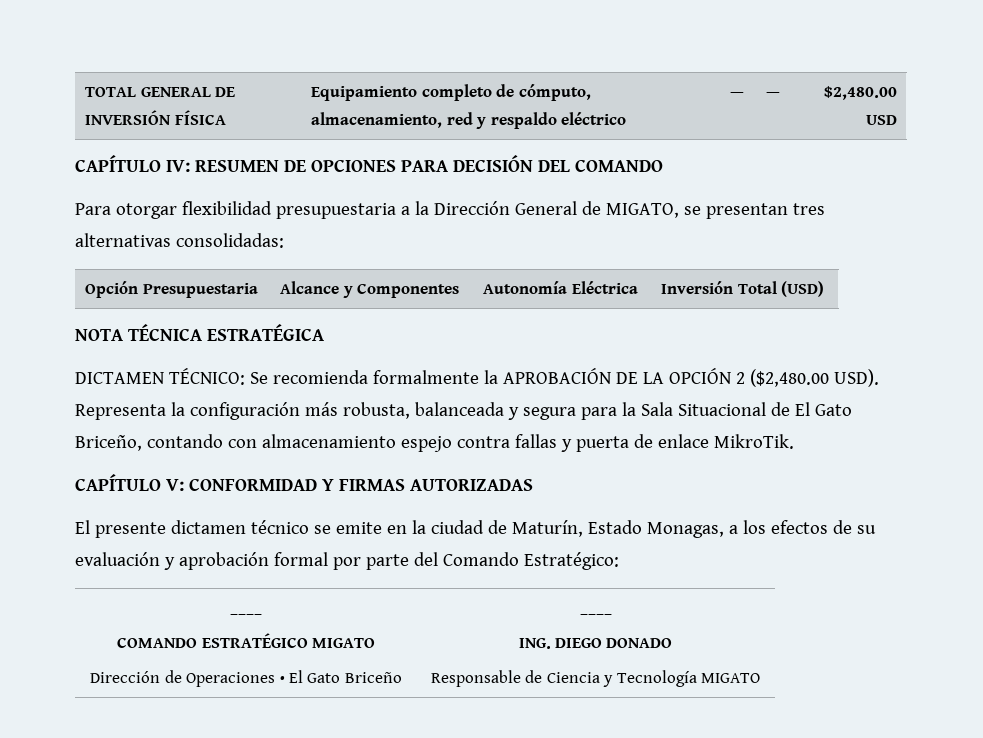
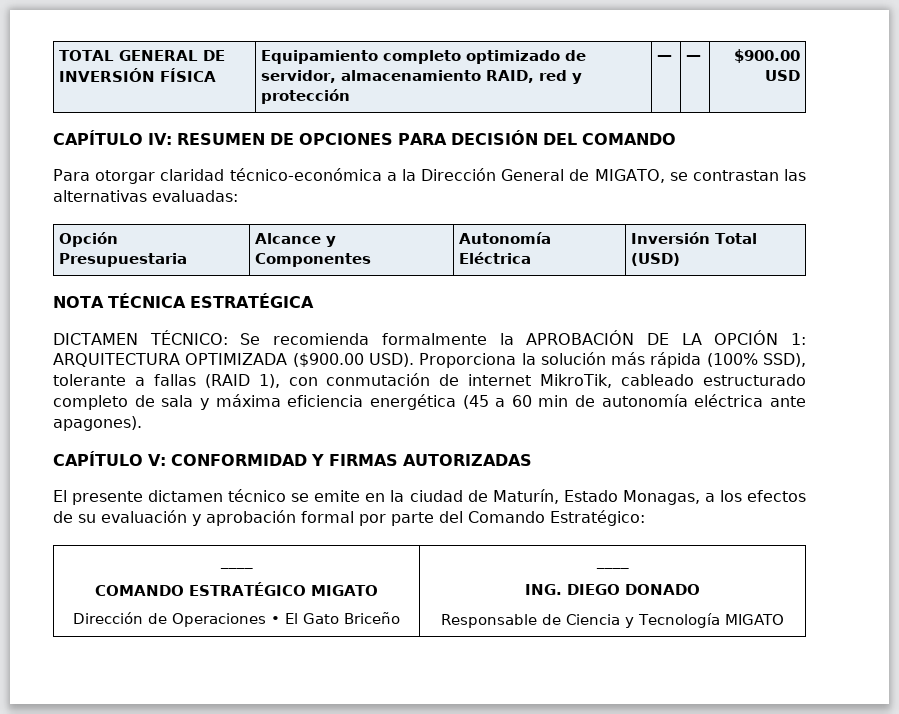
[496,84,591,101] [311,112,627,129] de cómputo, almacenamiento, red y respaldo eléctrico -> [466,50,587,64] [261,70,583,84] [261,89,351,104] optimizado de servidor, almacenamiento RAID, red y protección
[823,86,897,100] $2,480.00 -> [733,49,800,63] $900.00
[181,201,396,219] flexibilidad presupuestaria -> [160,168,382,181] claridad técnico-económica
[705,203,825,219] [75,233,284,248] presentan tres alternativas consolidadas: -> [692,169,806,181] [53,190,238,202] contrastan las alternativas evaluadas:
[735,369,879,387] [75,402,852,420] [75,434,794,452] 2 ($2,480.00 USD). Representa la configuración más robusta, balanceada y segura para la Sala Situacional de El Gato Briceño, contando con almacenamiento espejo contra fallas y puerta de enlace MikroTik. -> [791,333,807,345] [53,352,806,368] [53,373,806,388] [53,394,806,410] [53,416,142,431] 1: ARQUITECTURA OPTIMIZADA ($900.00 USD). Proporciona la solución más rápida (100% SSD), tolerante a fallas (RAID 1), con conmutación de internet MikroTik, cableado estructurado completo de sala y máxima eficiencia energética (45 a 60 min de autonomía eléctrica ante apagones).

